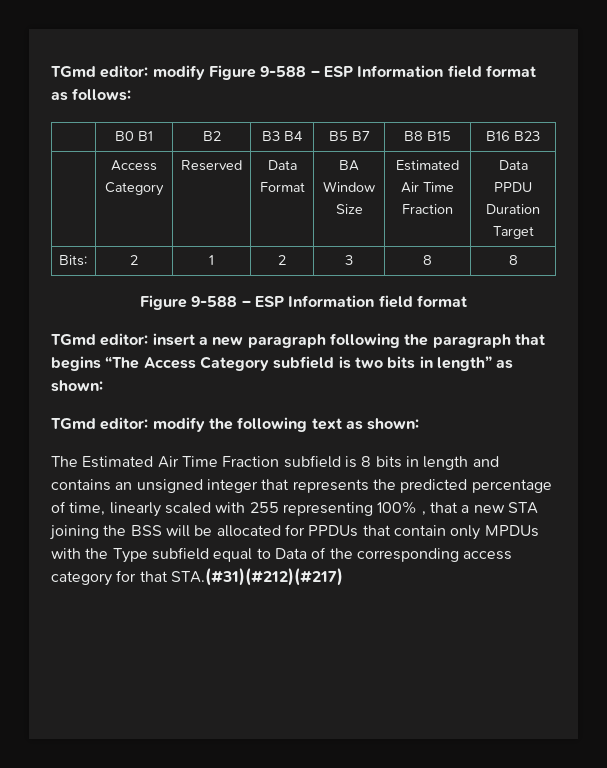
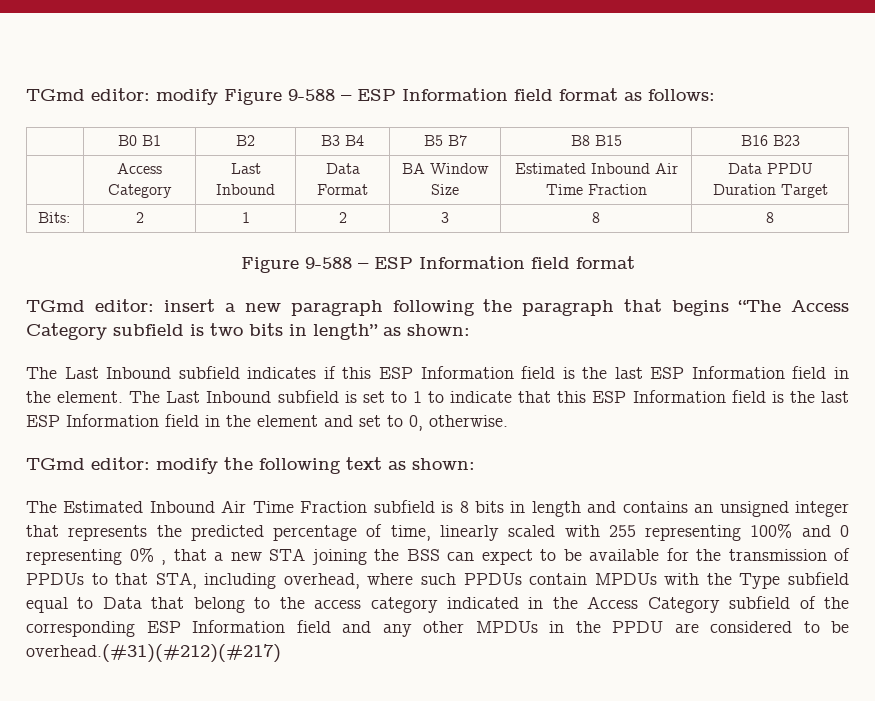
[181,160,242,171] Reserved -> [230,163,261,174] [216,184,275,195] Last Inbound
(459, 165) none -> [590,163,650,174] Inbound
(103, 386) none -> [26,366,849,379] [26,390,849,403] [26,414,508,431] // The Last Inbound subfield indicates if this ESP Information field is the last ESP Information field in the element. The Last Inbound subfield is set to 1 to indicate that this ESP Information field is the last ESP Information field in the element and set to 0, otherwise.
(154, 462) none -> [149,501,215,513] Inbound
(418, 507) none -> [801,525,850,537] [26,547,154,565] and 0 representing 0%
[165,524,481,540] will be allocated for PPDUs that contain only -> [447,548,850,565] [26,572,588,589] can expect to be available for the transmission of PPDUs to that STA, including overhead, where such PPDUs contain
[311,547,513,562] [51,568,343,586] of the corresponding access category for that STA.(#31)(#212)(#217) -> [151,596,849,613] [26,620,849,637] [26,644,281,663] that belong to the access category indicated in the Access Category subfield of the corresponding ESP Information field and any other MPDUs in the PPDU are considered to be overhead.(#31)(#212)(#217)

